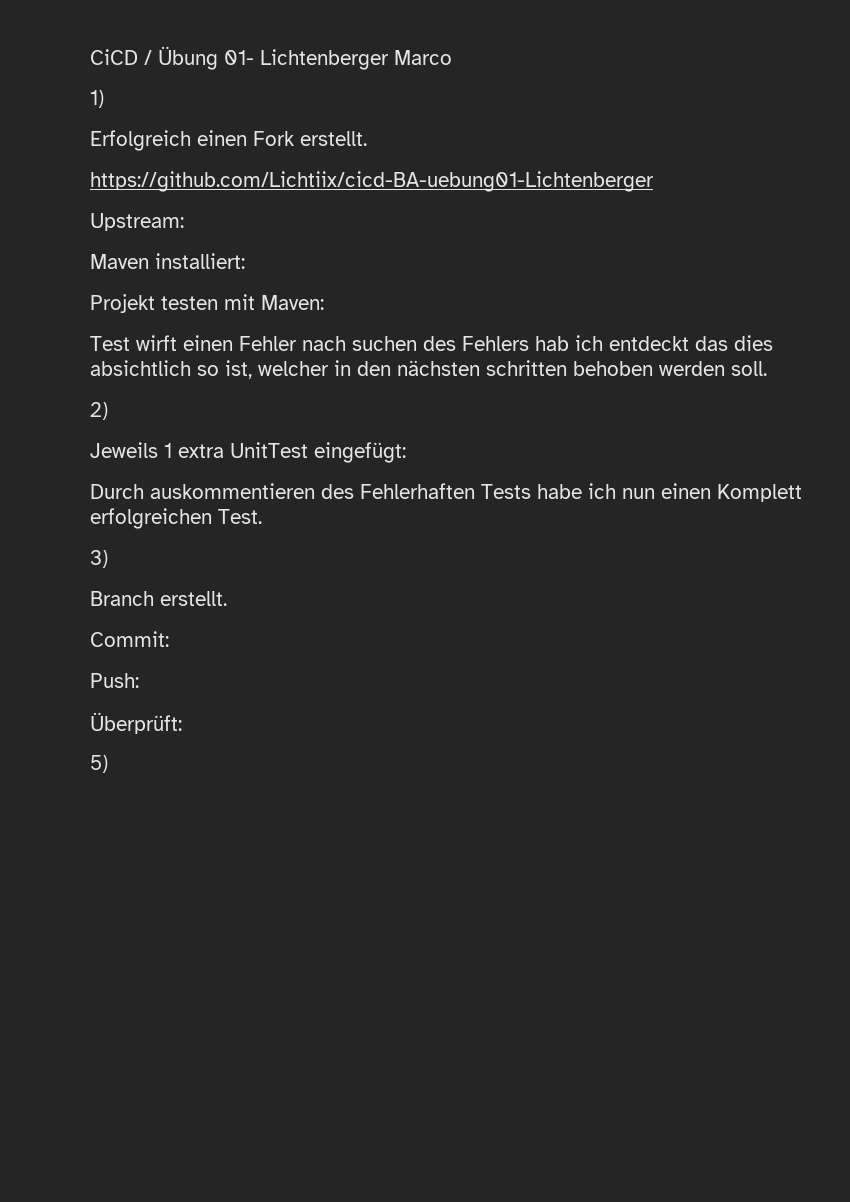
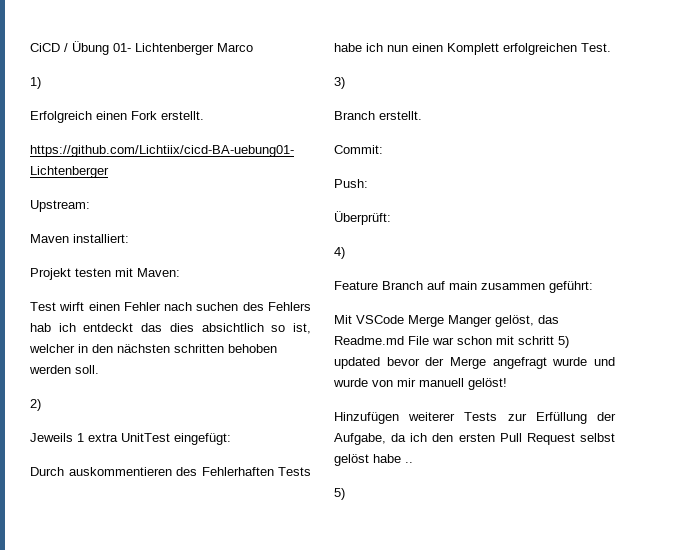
(182, 723) none -> [334,247,345,259] [334,281,593,293] [334,315,559,327] [334,336,569,348] [334,357,615,369] [333,378,507,390] [334,412,616,424] [334,433,615,445] [334,454,413,466] // 4) // Feature Branch auf main zusammen geführt: // Mit VSCode Merge Manger gelöst, das Readme.md File war schon mit schritt 5) updated bevor der Merge angefragt wurde und wurde von mir manuell gelöst! // Hinzufügen weiterer Tests zur Erfüllung der Aufgabe, da ich den ersten Pull Request selbst gelöst habe ..

